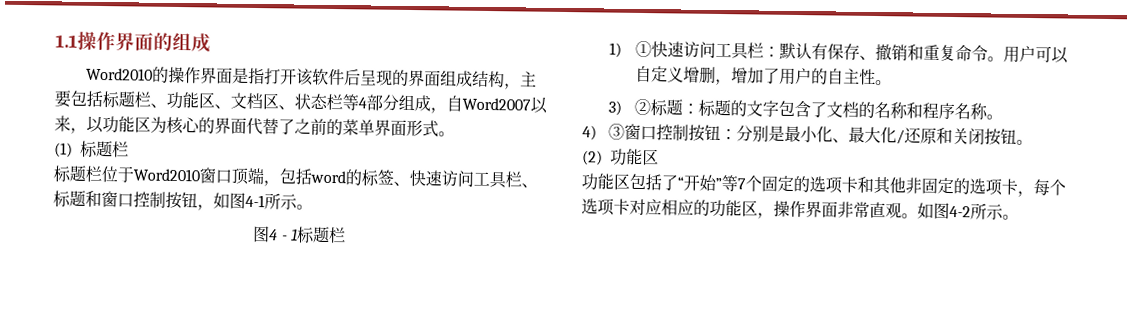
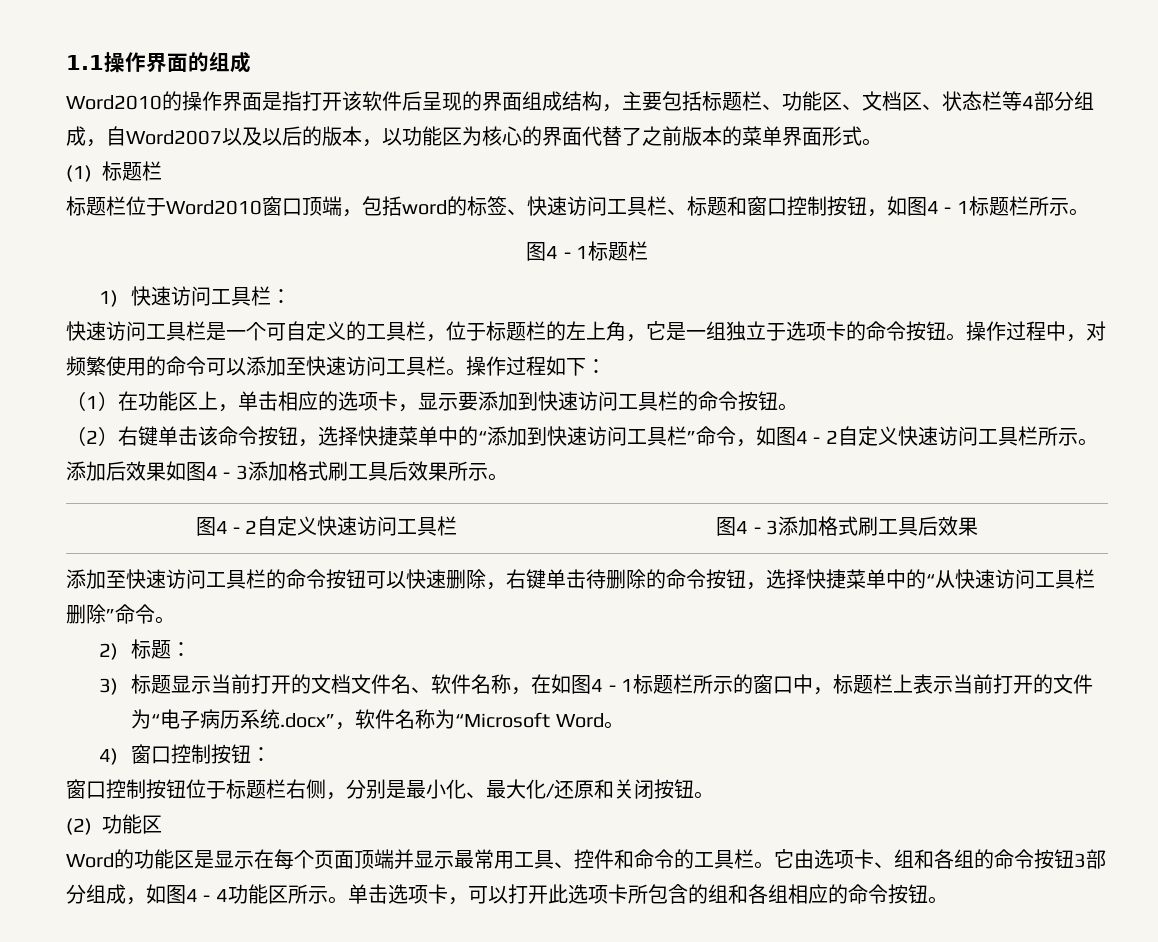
[54,115,71,132] 来 -> [242,126,362,146] 及以后的版本
(327, 126) none -> [682,126,722,146] 版本
[245,194,265,208] 4-1 -> [927,196,1029,216] 4 - 1标题栏
[634,40,652,58] ① -> (118, 298) none
[778,42,1069,64] [634,65,892,86] [607,98,1003,120] [582,123,737,142] 默认有保存、撤销和重复命令。用户可以自定义增删，增加了用户的自主性。 // 3) ②标题：标题的文字包含了文档的名称和程序名称。 // 4) ③窗口控制按钮： -> [66,321,1106,342] [66,356,606,376] [66,391,798,412] [66,426,1098,447] [66,461,508,481] [195,516,458,536] [716,516,978,536] [66,569,1095,590] [66,604,175,624] [98,639,192,660] [98,674,1094,695] [131,709,624,730] [98,744,272,765] [66,779,346,800] // 快速访问工具栏是一个可自定义的工具栏，位于标题栏的左上角，它是一组独立于选项卡的命令按钮。操作过程中，对频繁使用的命令可以添加至快速访问工具栏。操作过程如下： // （1）在功能区上，单击相应的选项卡，显示要添加到快速访问工具栏的命令按钮。 // （2）右键单击该命令按钮，选择快捷菜单中的“添加到快速访问工具栏”命令，如图4 - 2自定义快速访问工具栏所示。添加后效果如图4 - 3添加格式刷工具后效果所示。 // 图4 - 2自定义快速访问工具栏 | 图4 - 3添加格式刷工具后效果 // 添加至快速访问工具栏的命令按钮可以快速删除，右键单击待删除的命令按钮，选择快捷菜单中的“从快速访问工具栏删除”命令。 // 2)标题： // 3)标题显示当前打开的文档文件名、软件名称，在如图4 - 1标题栏所示的窗口中，标题栏上表示当前打开的文件为“电子病历系统.docx”，软件名称为“Microsoft Word。 // 4)窗口控制按钮： // 窗口控制按钮位于标题栏右侧，
[581,173,1066,198] [581,198,1004,220] 功能区包括了“开始”等7个固定的选项卡和其他非固定的选项卡，每个选项卡对应相应的功能区，操作界面非常直观。如图4-2所示 -> [66,849,1106,870] [66,884,928,905] Word的功能区是显示在每个页面顶端并显示最常用工具、控件和命令的工具栏。它由选项卡、组和各组的命令按钮3部分组成，如图4 - 4功能区所示。单击选项卡，可以打开此选项卡所包含的组和各组相应的命令按钮

